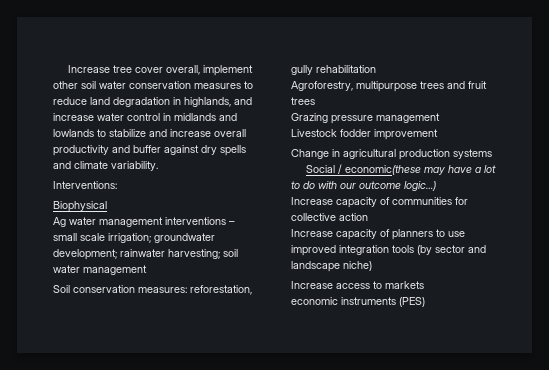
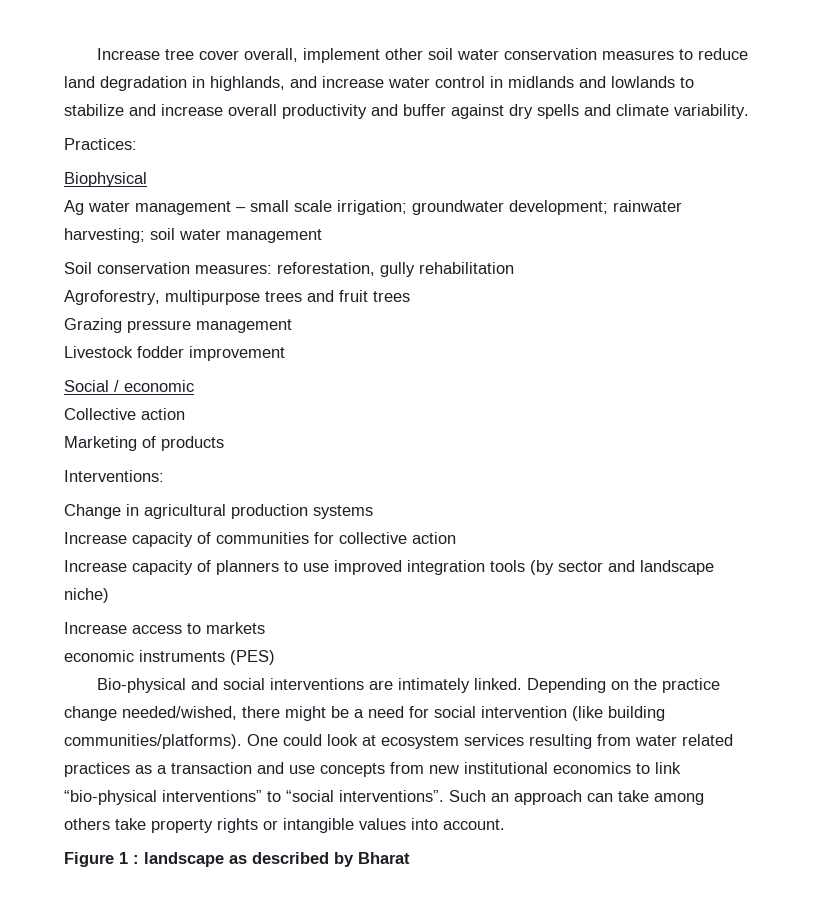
[53,181,117,189] Interventions: -> [64,138,137,150] Practices:
[165,217,226,225] interventions -> (231, 208) none
(438, 134) none -> [64,380,194,392] [64,408,185,420] [64,436,224,451] [64,470,164,482] // Social / economic // Collective action // Marketing of products // Interventions:
[305,164,496,175] [291,181,436,191] // Social / economic(these may have a lot to do with our outcome logic…) -> (373, 512) none
(425, 302) none -> [96,678,720,693] [64,706,665,721] [64,734,733,749] [64,762,681,777] [64,790,704,805] [64,818,505,833] [64,852,410,867] // Bio-physical and social interventions are intimately linked. Depending on the practice change needed/wished, there might be a need for social intervention (like building communities/platforms). One could look at ecosystem services resulting from water related practices as a transaction and use concepts from new institutional economics to link “bio-physical interventions” to “social interventions”. Such an approach can take among others take property rights or intangible values into account. // Figure 1 : landscape as described by Bharat

